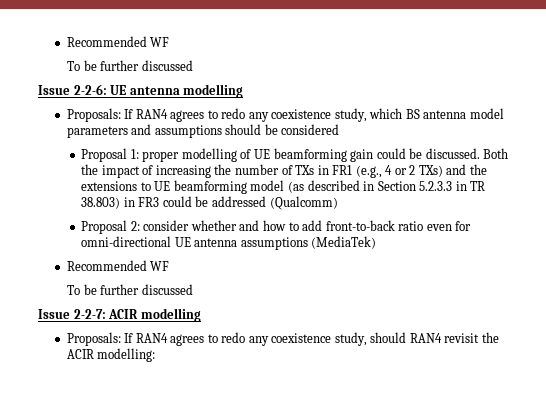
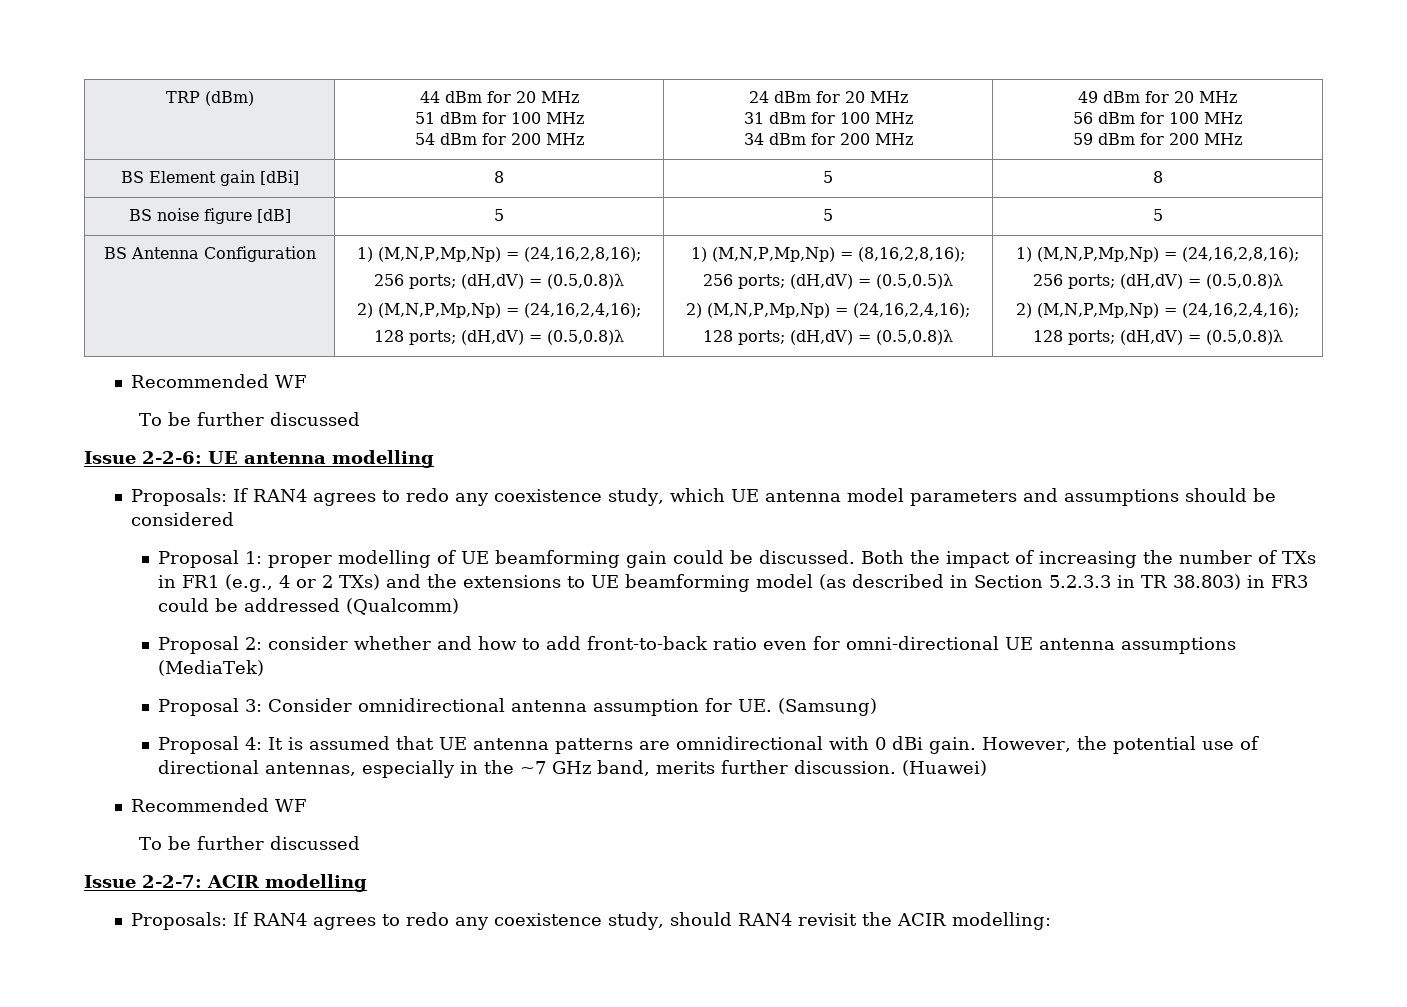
(66, 41) none -> [165,91,254,106] [419,91,579,103] [414,112,584,124] [414,133,584,145] [748,91,908,103] [743,112,913,124] [743,133,913,145] [1078,91,1237,103] [1073,112,1242,124] [1073,133,1242,145] [120,170,299,186] [494,171,504,183] [823,171,833,183] [1152,171,1163,183] [128,208,291,224] [494,209,504,221] [823,209,833,221] [1152,209,1163,221] [103,246,316,262] [357,247,641,262] [374,273,624,289] [357,303,641,318] [374,329,624,345] [691,247,965,262] [703,273,953,289] [686,303,970,318] [703,329,953,345] [1015,247,1300,262] [1032,273,1283,289] [1015,303,1300,318] [1032,329,1283,345] TRP (dBm) | 44 dBm for 20 MHz // 51 dBm for 100 MHz // 54 dBm for 200 MHz | 24 dBm for 20 MHz // 31 dBm for 100 MHz // 34 dBm for 200 MHz | 49 dBm for 20 MHz // 56 dBm for 100 MHz // 59 dBm for 200 MHz // BS Element gain [dBi] | 8 | 5 | 8 // BS noise figure [dB] | 5 | 5 | 5 // BS Antenna Configuration | 1) (M,N,P,Mp,Np) = (24,16,2,8,16); // 256 ports; (dH,dV) = (0.5,0.8)λ // 2) (M,N,P,Mp,Np) = (24,16,2,4,16); // 128 ports; (dH,dV) = (0.5,0.8)λ | 1) (M,N,P,Mp,Np) = (8,16,2,8,16); // 256 ports; (dH,dV) = (0.5,0.5)λ // 2) (M,N,P,Mp,Np) = (24,16,2,4,16); // 128 ports; (dH,dV) = (0.5,0.8)λ | 1) (M,N,P,Mp,Np) = (24,16,2,8,16); // 256 ports; (dH,dV) = (0.5,0.8)λ // 2) (M,N,P,Mp,Np) = (24,16,2,4,16); // 128 ports; (dH,dV) = (0.5,0.8)λ //
[405,109,420,119] BS -> [731,489,760,502] UE
(377, 242) none -> [158,698,878,716] [158,736,1260,754] [158,760,988,778] // Proposal 3: Consider omnidirectional antenna assumption for UE. (Samsung) // Proposal 4: It is assumed that UE antenna patterns are omnidirectional with 0 dBi gain. However, the potential use of directional antennas, especially in the ~7 GHz band, merits further discussion. (Huawei)

